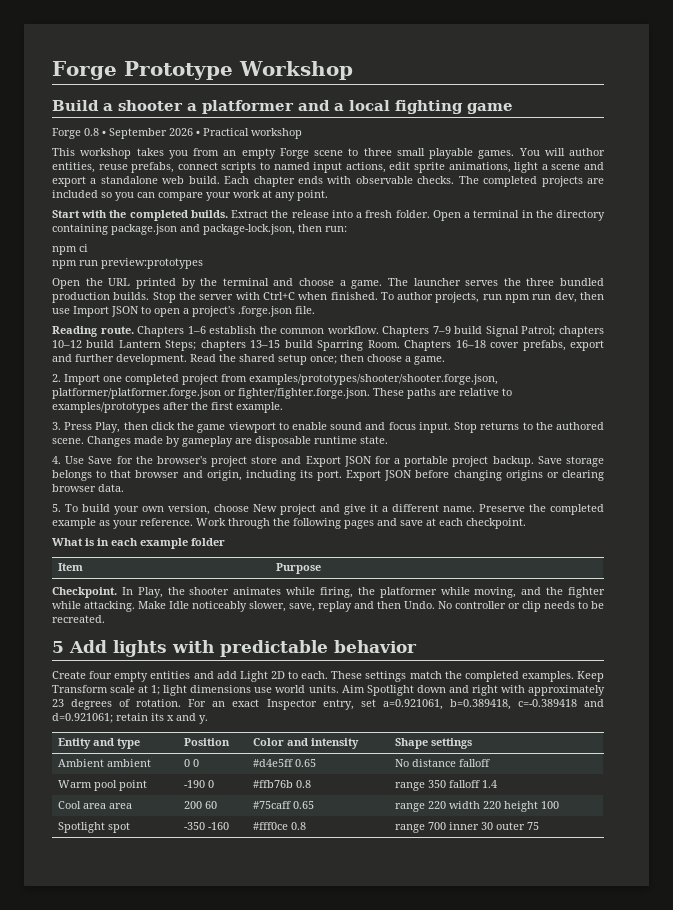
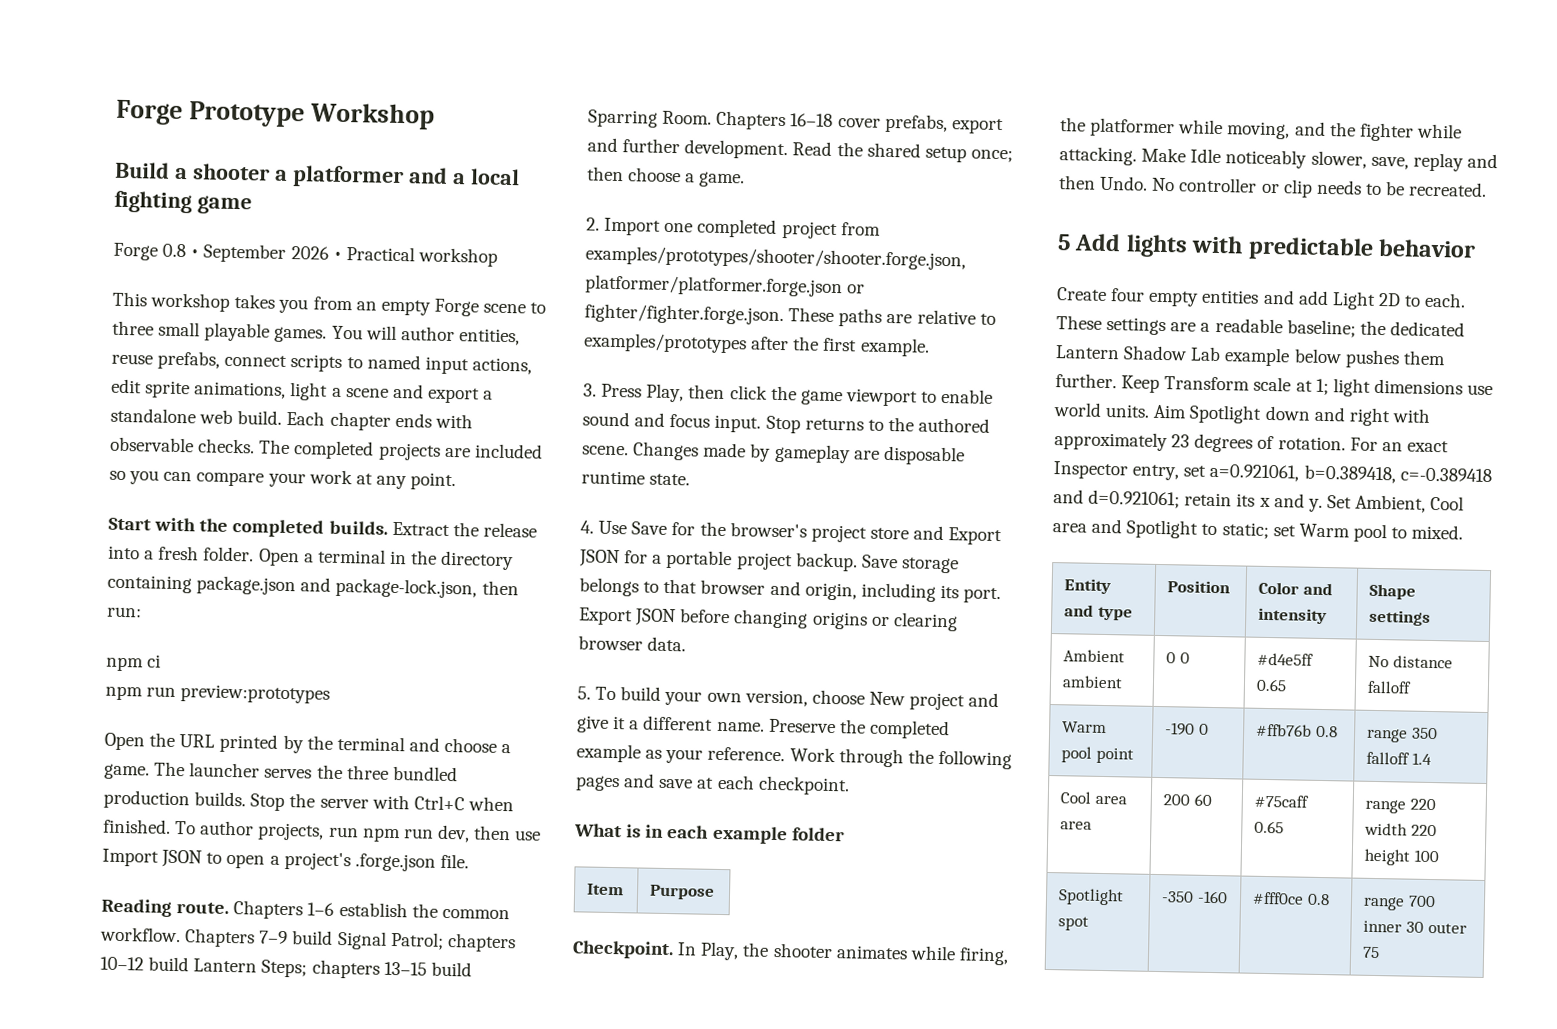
[409,671,574,682] match the completed examples. -> [1170,317,1465,338] [1055,345,1446,369] [1055,373,1117,389] are a readable baseline; the dedicated Lantern Shadow Lab example below pushes them further.
(208, 719) none -> [1326,494,1465,513] [1052,518,1464,543] Set Ambient, Cool area and Spotlight to static; set Warm pool to mixed.

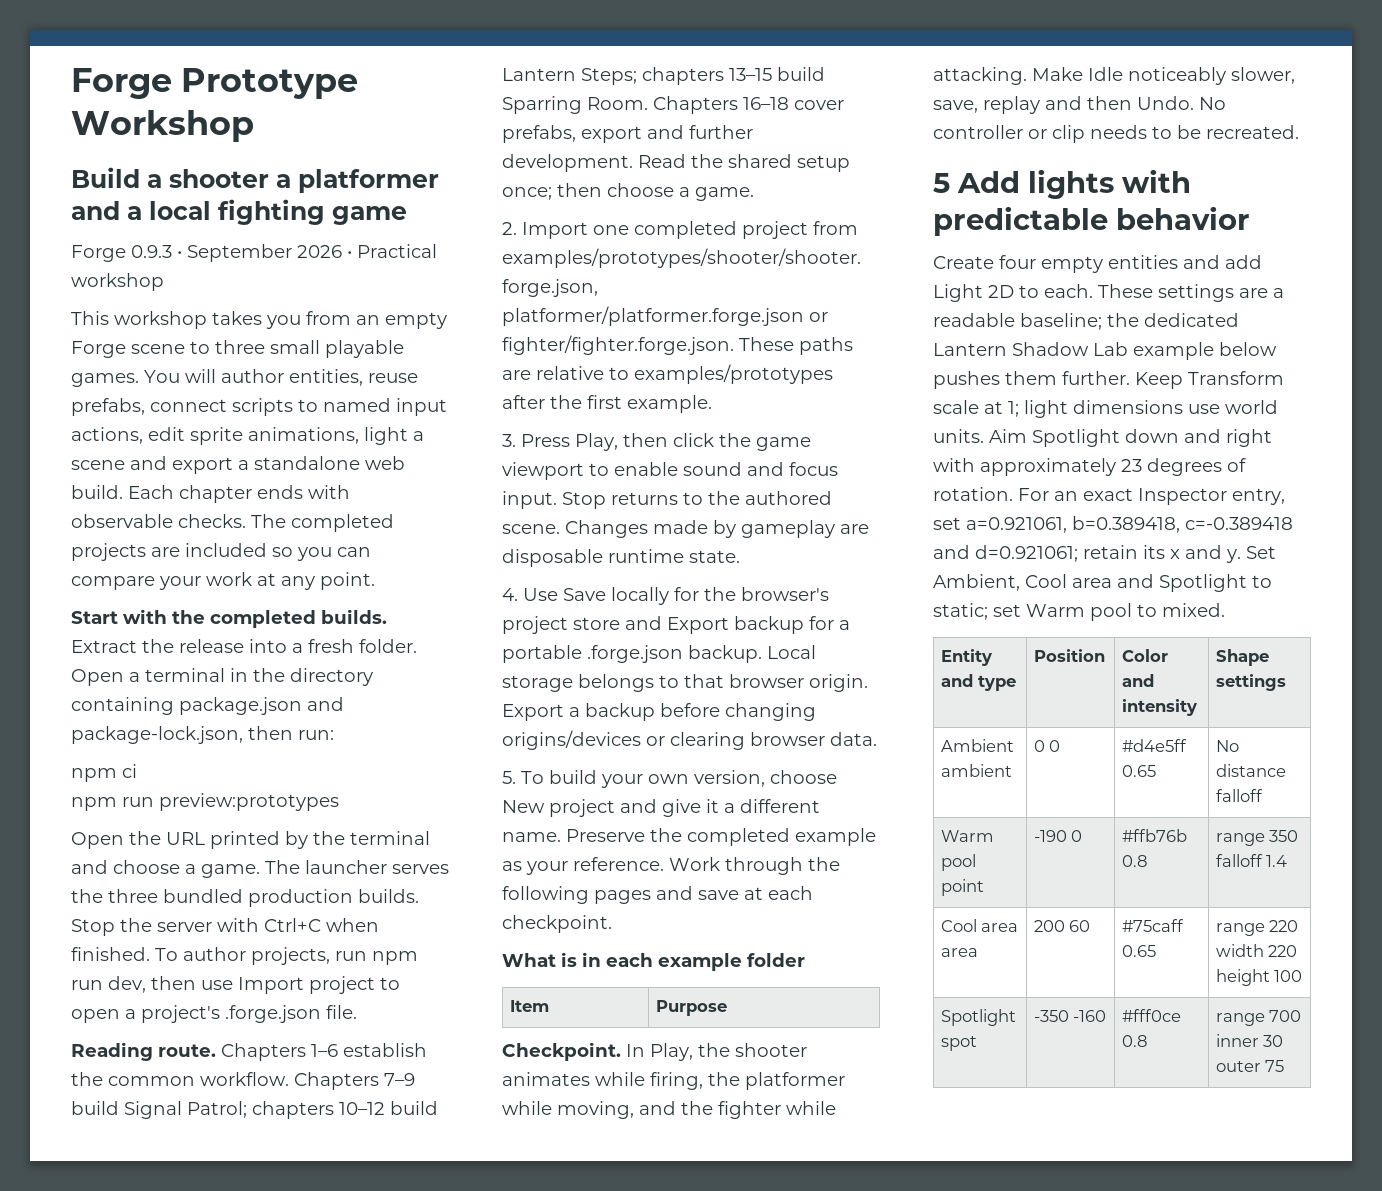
[162,243,187,258] 0.8 -> [131,245,172,258] 0.9.3
[161,849,203,868] JSON -> [309,976,375,994] project
(668, 528) none -> [611,587,669,605] locally
[579,549,620,568] JSON -> [734,616,804,634] backup
[735,552,898,572] project backup. Save -> [587,645,816,663] .forge.json backup. Local
[769,580,1002,604] [578,607,677,627] and origin, including its port. Export JSON -> [809,674,868,692] [502,703,655,721] origin. Export a backup
[811,611,868,630] origins -> [502,730,641,750] origins/devices

